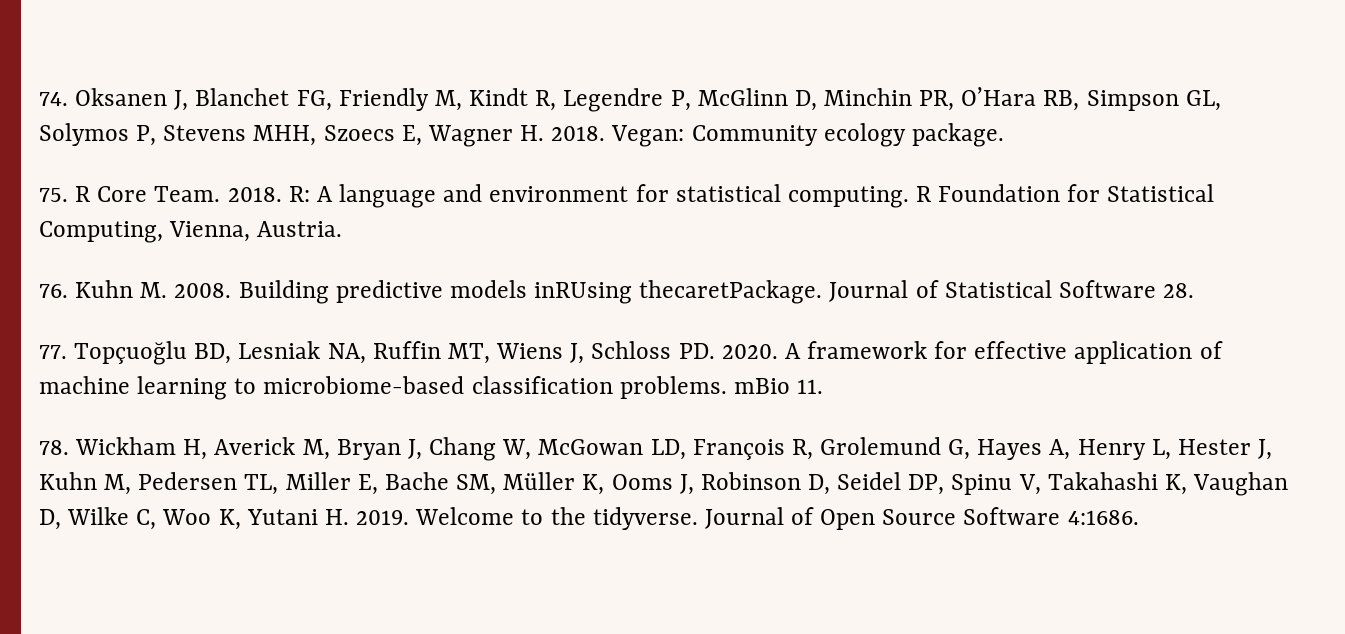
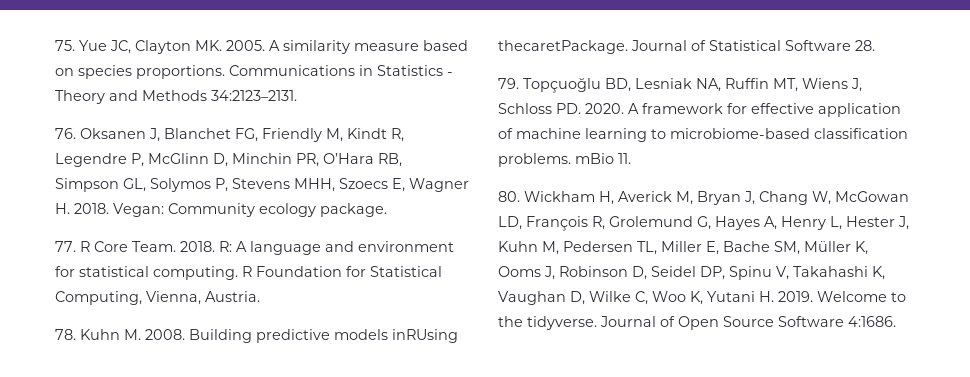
[39,92,68,106] 74. -> [55,40,468,54] [55,65,453,79] [55,90,297,104] [55,128,76,139] 75. Yue JC, Clayton MK. 2005. A similarity measure based on species proportions. Communications in Statistics - Theory and Methods 34:2123–2131. // 76.
[39,188,68,202] 75. -> [55,241,76,252] 77.
[39,284,68,298] 76. -> [55,329,76,340] 78.
[39,345,67,359] 77. -> [498,78,519,89] 79.
[39,440,69,455] 78. -> [498,191,520,202] 80.

